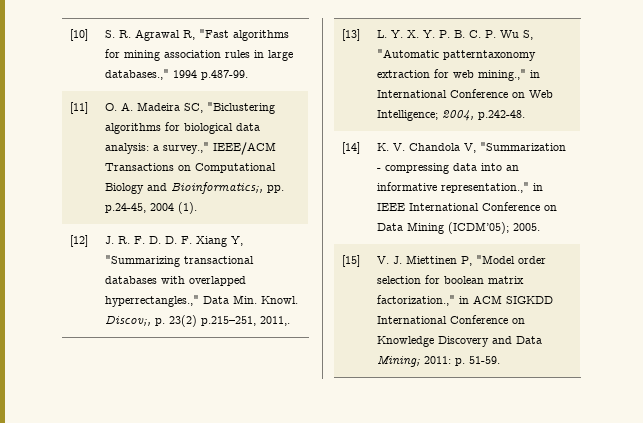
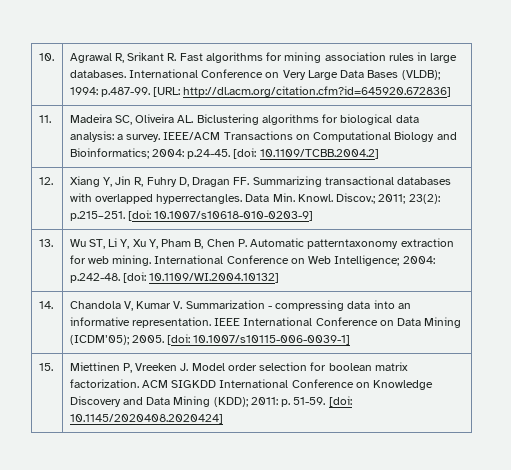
[70,29,89,41] [105,29,230,41] [10] | S. R. Agrawal R, "Fast -> [38,53,54,61] [69,52,203,63] 10. | Agrawal R, Srikant R. Fast
[105,69,249,80] [70,102,89,114] [105,102,276,114] databases.," 1994 p.487-99. // [11] | O. A. Madeira SC, "Biclustering -> [69,69,440,80] [69,86,452,97] [38,115,51,123] [69,114,259,125] databases. International Conference on Very Large Data Bases (VLDB); 1994: p.487-99. [URL: http://dl.acm.org/citation.cfm?id=645920.672836] // 11. | Madeira SC, Oliveira AL. Biclustering
[163,142,210,154] survey.," -> [126,134,161,142] survey.
[171,182,285,194] [105,202,198,214] [70,235,89,247] [105,236,244,247] [105,255,181,267] Bioinformatics;, pp. p.24-45, 2004 (1). // [12] | J. R. F. D. D. F. Xiang Y, "Summarizing -> [69,148,379,159] [38,177,53,185] [69,176,322,187] Bioinformatics; 2004: p.24-45. [doi: 10.1109/TCBB.2004.2] // 12. | Xiang Y, Jin R, Fuhry D, Dragan FF. Summarizing
[105,295,200,307] hyperrectangles.," -> [156,194,243,204] hyperrectangles.
[105,315,291,327] [342,29,361,41] [377,30,534,40] [377,49,440,58] Discov;, p. 23(2) p.215–251, 2011,. // [13] | L. Y. X. Y. P. B. C. P. Wu S, "Automatic -> [336,193,440,204] [69,210,314,221] [38,239,53,247] [69,238,305,249] Discov.; 2011; 23(2): p.215–251. [doi: 10.1007/s10618-010-0203-9] // 13. | Wu ST, Li Y, Xu Y, Pham B, Chen P. Automatic
[478,69,541,81] mining.," in -> [112,255,152,266] mining.
[442,110,475,121] 2004, -> [402,256,435,264] 2004:
[342,142,361,154] [377,142,567,153] // [14] | K. V. Chandola V, "Summarization -> [122,272,280,283] [38,301,53,309] [69,300,265,311] [doi: 10.1109/WI.2004.10132] // 14. | Chandola V, Kumar V. Summarization
[441,182,544,193] representation.," in -> [131,317,211,328] representation.
[342,255,361,267] [377,255,516,266] // [15] | V. J. Miettinen P, "Model -> [167,334,351,345] [38,363,53,371] [69,362,225,373] [doi: 10.1007/s10115-006-0039-1] // 15. | Miettinen P, Vreeken J. Model
[377,295,470,306] factorization.," in -> [69,379,139,388] factorization.
[377,356,421,367] Mining; -> [173,396,248,407] Mining (KDD);
(501, 360) none -> [328,396,352,407] [69,414,223,424] [doi: 10.1145/2020408.2020424]

